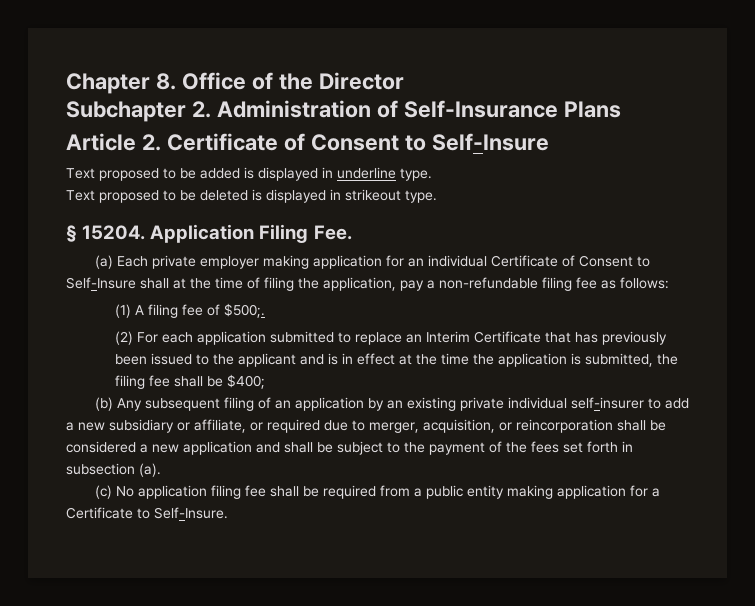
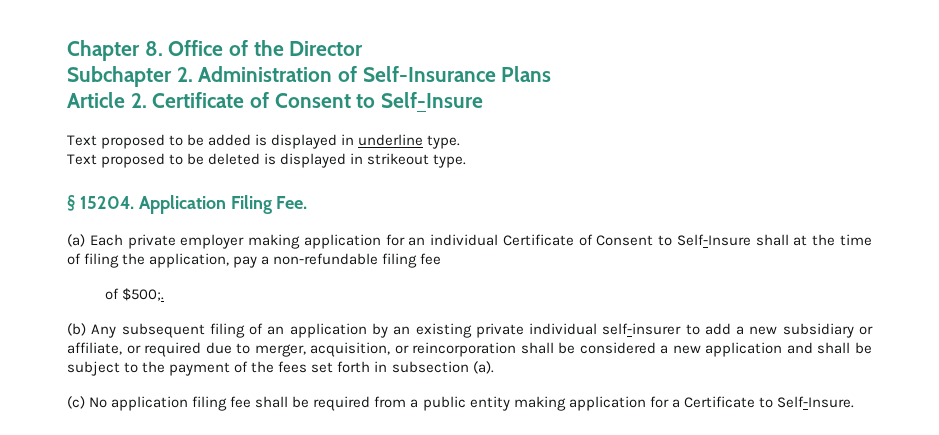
[601,277,669,289] [115,303,266,318] [115,331,668,345] [115,353,679,367] [115,374,266,389] as follows: // (1) A filing fee of $500;. // (2) For each application submitted to replace an Interim Certificate that has previously been issued to the applicant and is in effect at the time the application is submitted, the filing fee shall be $400; -> [105,288,165,301] // of $500;.

